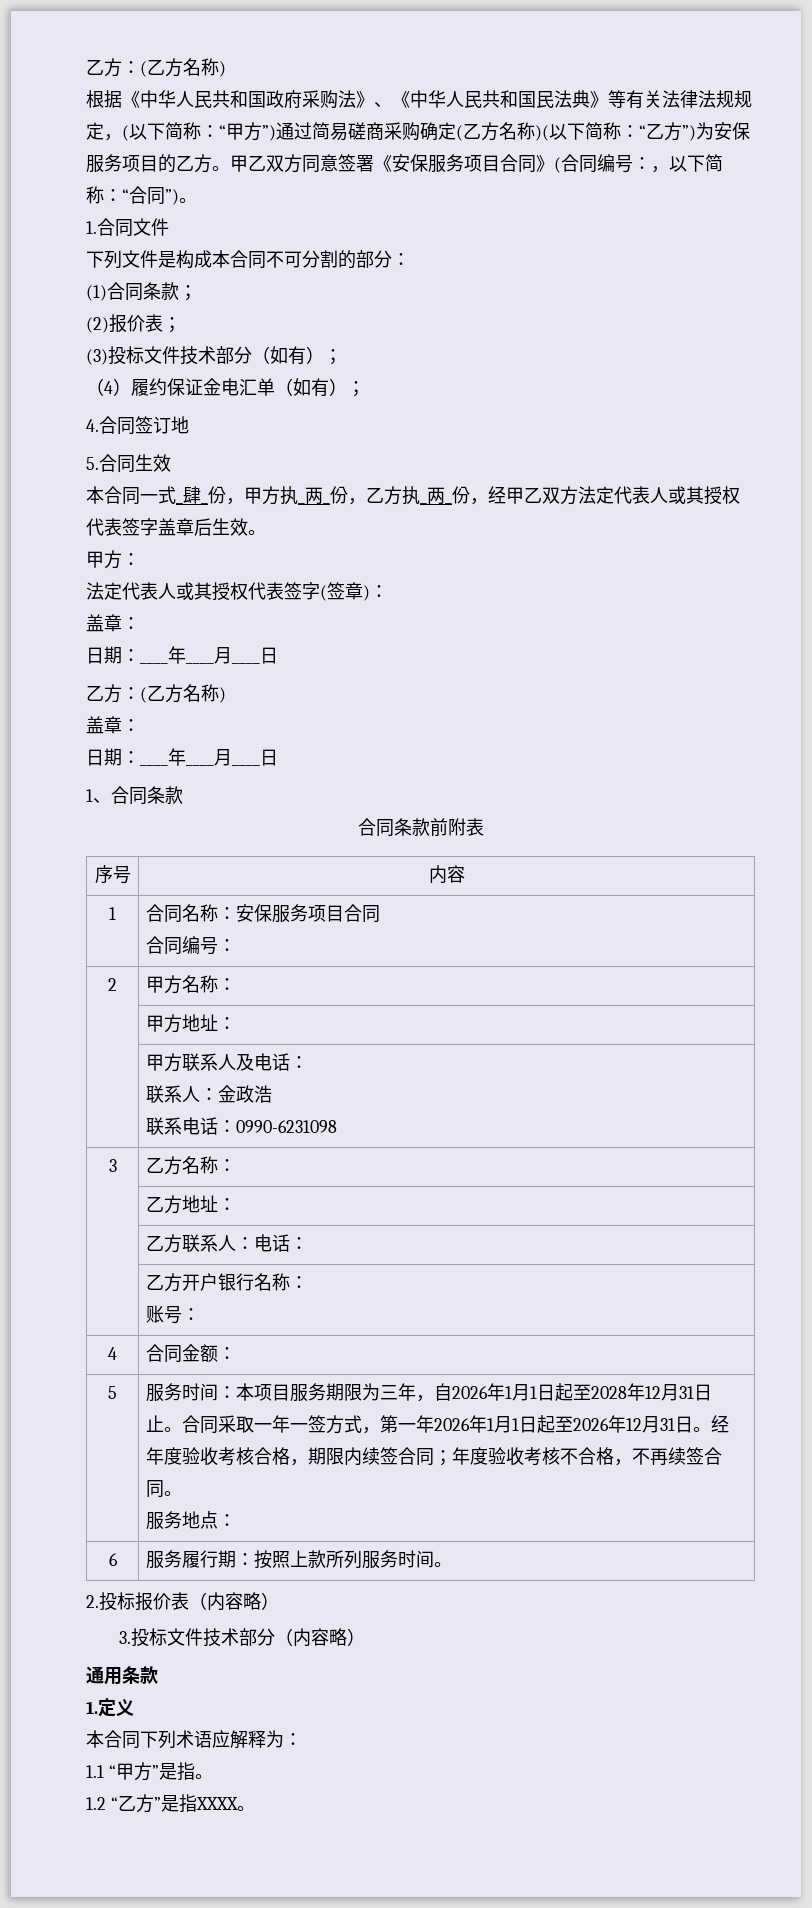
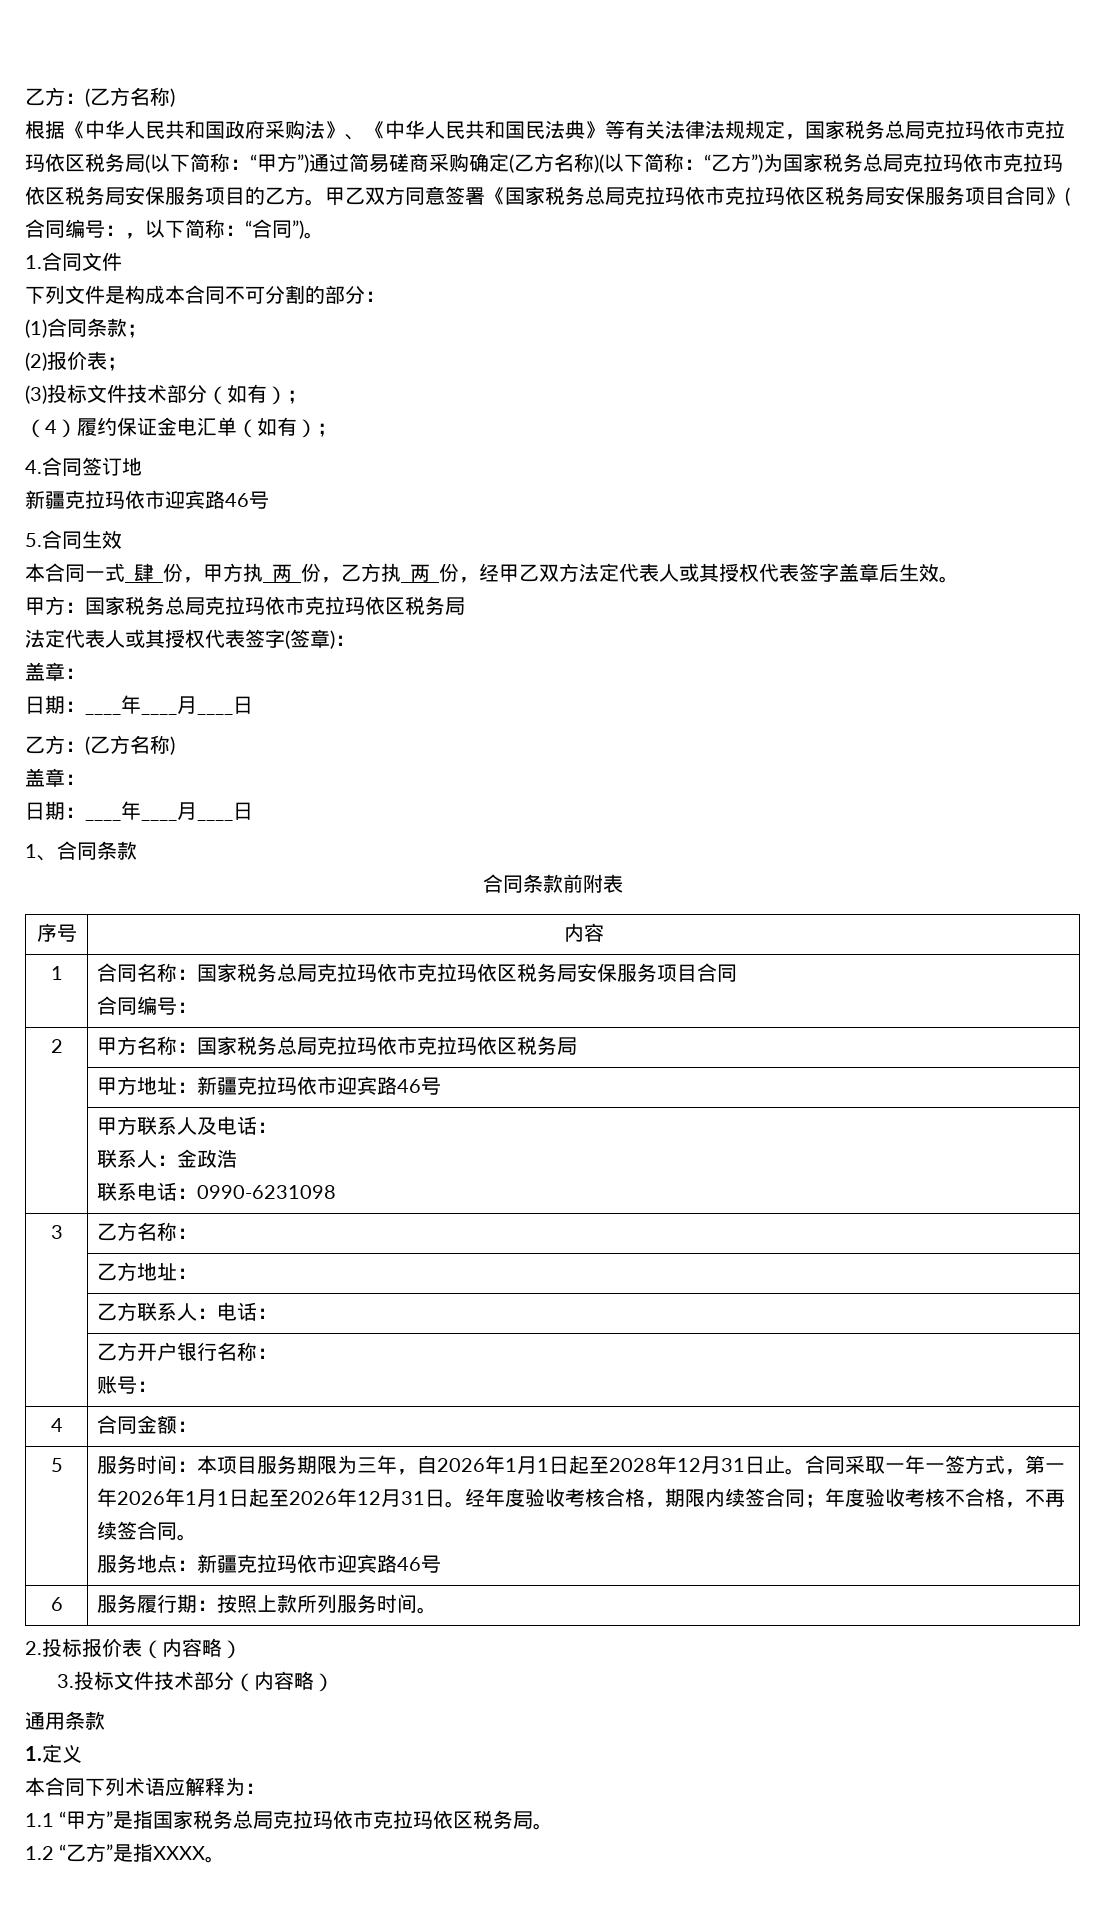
(122, 137) none -> [805,120,1065,139] [25,153,145,172] 国家税务总局克拉玛依市克拉玛依区税务局
(714, 131) none -> [783,153,1063,172] [25,186,125,205] 国家税务总局克拉玛依市克拉玛依区税务局
(392, 163) none -> [505,186,885,205] 国家税务总局克拉玛依市克拉玛依区税务局
(189, 425) none -> [25,490,269,510] // 新疆克拉玛依市迎宾路46号
(140, 559) none -> [85,596,465,615] 国家税务总局克拉玛依市克拉玛依区税务局
(237, 913) none -> [197,963,578,982] 国家税务总局克拉玛依市克拉玛依区税务局
[146,1014,237,1033] // | 甲方地址： -> [197,1036,578,1055] [97,1076,442,1096] 国家税务总局克拉玛依市克拉玛依区税务局 // | 甲方地址：新疆克拉玛依市迎宾路46号
(237, 1520) none -> [197,1554,442,1574] 新疆克拉玛依市迎宾路46号
(195, 1771) none -> [153,1810,534,1829] 国家税务总局克拉玛依市克拉玛依区税务局

